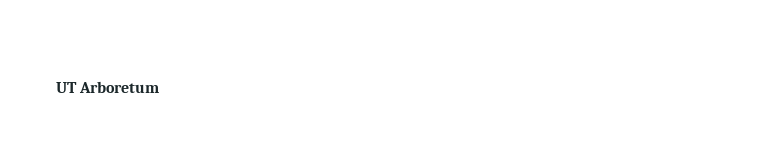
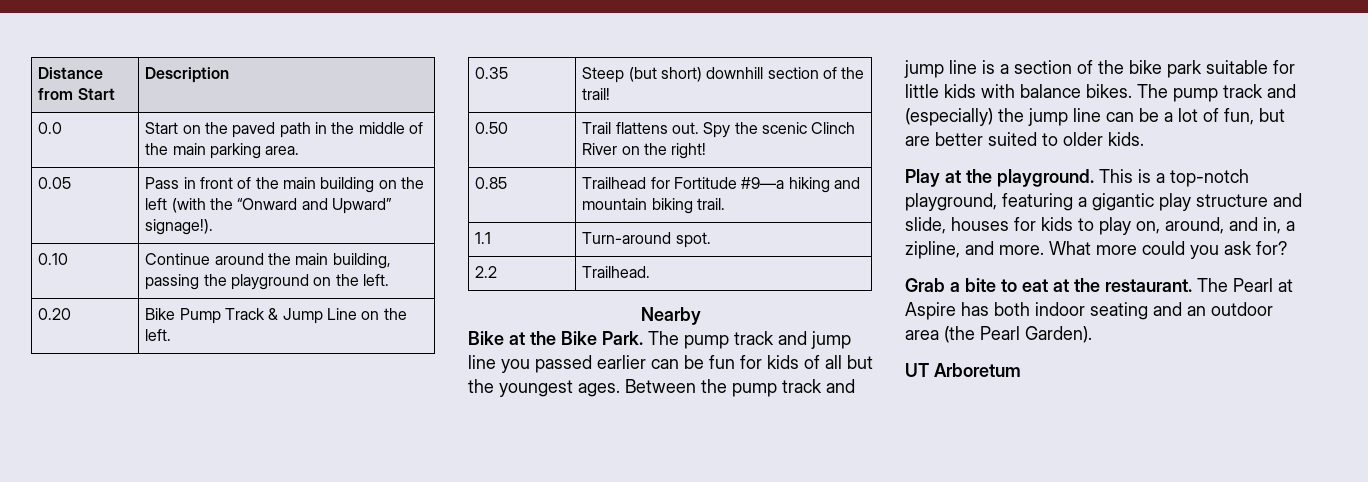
(56, 87) none -> [38,67,104,79] [38,88,115,100] [145,67,230,83] [38,122,63,134] [145,122,423,138] [145,143,300,159] [38,177,72,189] [145,177,424,193] [145,198,392,214] [145,219,214,235] [38,253,69,265] [145,253,391,269] [145,274,389,290] [38,308,72,320] [145,308,407,324] [145,329,172,341] [475,67,509,79] [582,67,865,83] [582,88,611,100] [475,122,509,134] [582,122,856,138] [582,143,707,159] [475,177,508,189] [582,177,860,193] [582,198,725,214] [475,232,492,244] [582,232,711,248] [475,266,498,278] [582,266,651,278] [640,307,701,325] [468,331,851,349] [468,355,873,373] [468,379,855,397] [904,60,1295,78] [905,84,1296,102] [905,108,1285,126] [905,132,1144,146] [905,169,1249,187] [905,193,1302,211] [905,217,1295,235] [905,241,1287,259] [905,278,1293,292] [905,302,1273,320] [905,326,1092,343] Distance from Start | Description // 0.0 | Start on the paved path in the middle of the main parking area. // 0.05 | Pass in front of the main building on the left (with the “Onward and Upward” signage!). // 0.10 | Continue around the main building, passing the playground on the left. // 0.20 | Bike Pump Track & Jump Line on the left. // 0.35 | Steep (but short) downhill section of the trail! // 0.50 | Trail flattens out. Spy the scenic Clinch River on the right! // 0.85 | Trailhead for Fortitude #9—a hiking and mountain biking trail. // 1.1 | Turn-around spot. // 2.2 | Trailhead. // Nearby // Bike at the Bike Park. The pump track and jump line you passed earlier can be fun for kids of all but the youngest ages. Between the pump track and jump line is a section of the bike park suitable for little kids with balance bikes. The pump track and (especially) the jump line can be a lot of fun, but are better suited to older kids. // Play at the playground. This is a top-notch playground, featuring a gigantic play structure and slide, houses for kids to play on, around, and in, a zipline, and more. What more could you ask for? // Grab a bite to eat at the restaurant. The Pearl at Aspire has both indoor seating and an outdoor area (the Pearl Garden). //

